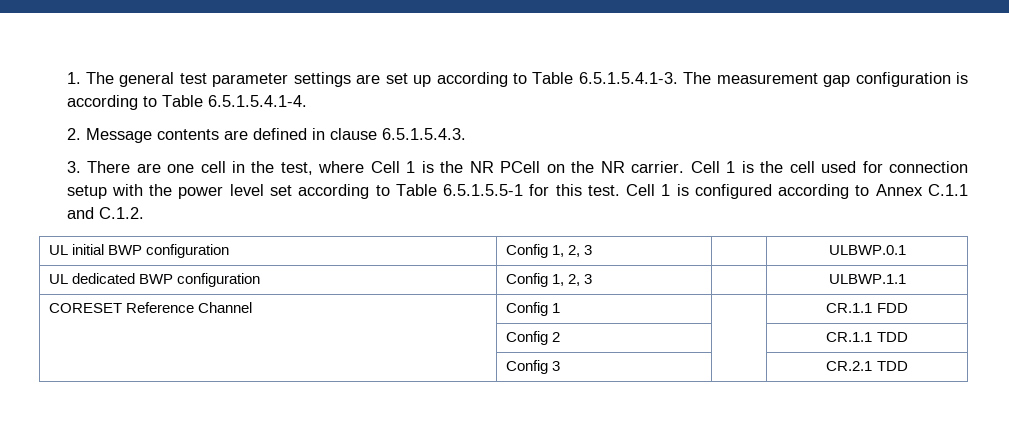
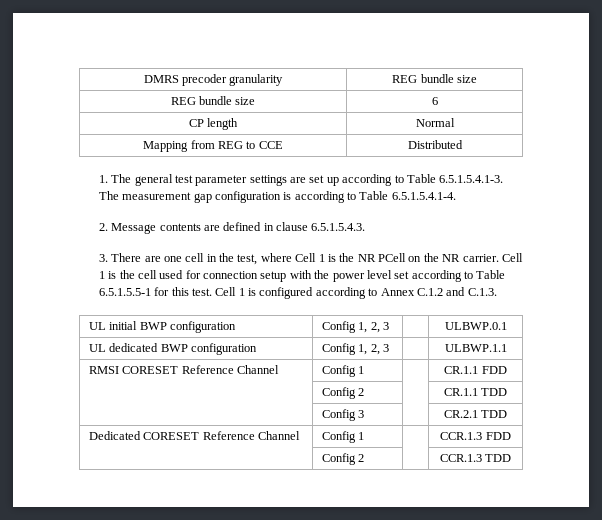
(66, 78) none -> [143,74,284,86] [392,74,477,83] [170,96,256,105] [431,97,438,105] [188,118,239,130] [415,118,455,127] [143,140,283,152] [407,140,463,149] DMRS precoder granularity | REG bundle size // REG bundle size | 6 // CP length | Normal // Mapping from REG to CCE | Distributed //
[927,184,968,196] [66,207,144,219] C.1.1 and C.1.2. -> [416,287,497,296] C.1.2 and C.1.3.
(906, 279) none -> [88,366,119,374] RMSI
(908, 366) none -> [88,431,300,440] [321,431,365,443] [440,432,511,440] [321,453,365,465] [439,454,512,462] // Dedicated CORESET Reference Channel | Config 1 | | CCR.1.3 FDD // | Config 2 | | CCR.1.3 TDD

